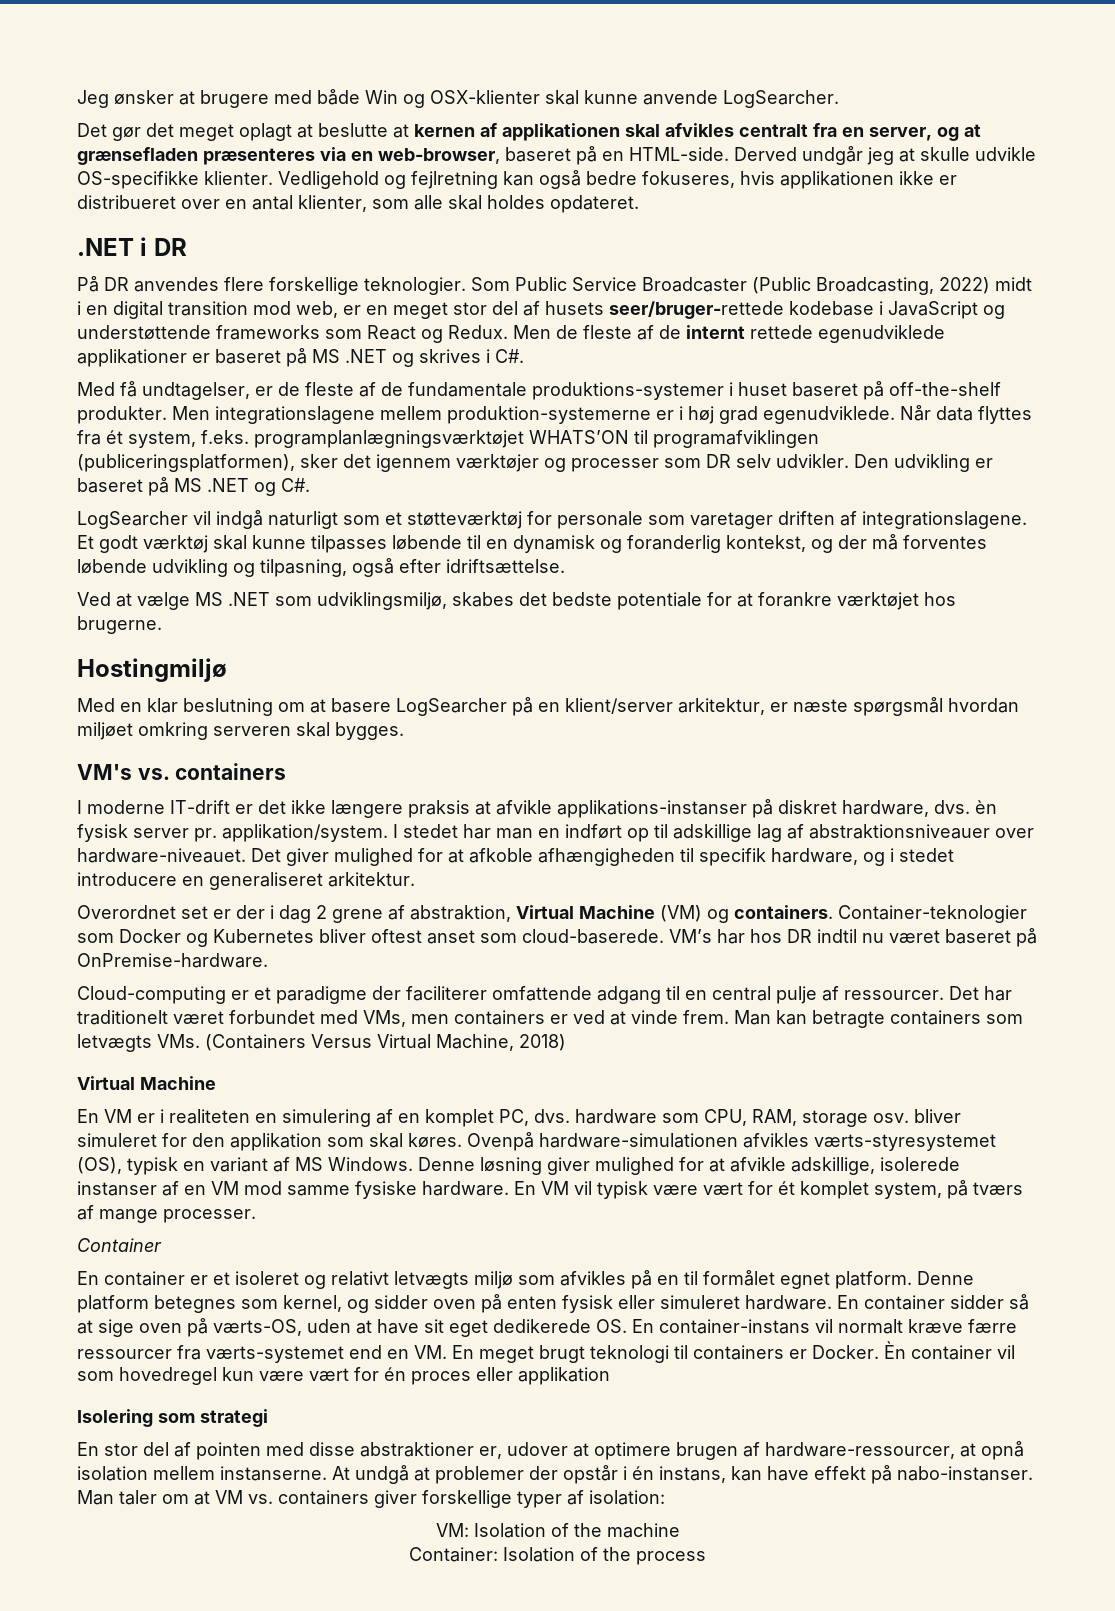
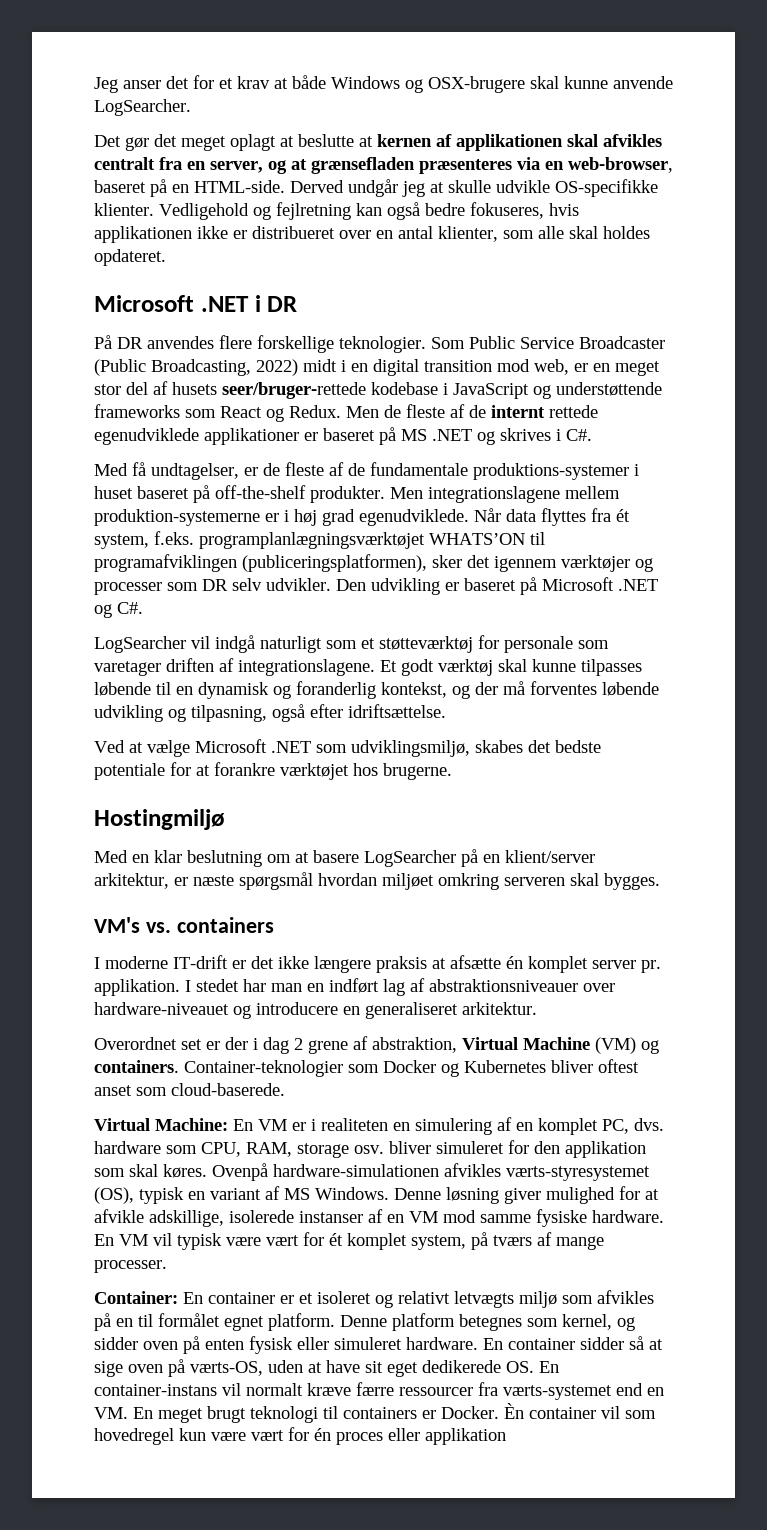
[114,89,540,108] ønsker at brugere med både Win og OSX-klienter -> [123,75,525,93] anser det for et krav at både Windows og OSX-brugere
(639, 204) none -> [94,295,194,312] Microsoft
[174,478,202,492] MS -> [542,577,614,591] Microsoft
[195,592,223,606] MS -> [195,739,267,753] Microsoft
[496,799,997,818] [77,824,128,842] afvikle applikations-instanser på diskret hardware, dvs. èn fysisk -> [450,955,588,973] afsætte én komplet
[222,824,388,842] applikation/system. -> [94,979,180,996] applikation.
[627,824,752,842] op til adskillige -> (379, 985) none
[77,848,954,866] hardware-niveauet. Det giver mulighed for at afkoble afhængigheden til specifik hardware, og i stedet -> [94,1002,251,1019] hardware-niveauet og
[669,928,1037,947] [77,953,268,968] [77,986,1012,1004] [77,1010,1023,1028] [77,1034,566,1052] [77,1076,216,1090] VM’s har hos DR indtil nu været baseret på OnPremise-hardware. // Cloud-computing er et paradigme der faciliterer omfattende adgang til en central pulje af ressourcer. Det har traditionelt været forbundet med VMs, men containers er ved at vinde frem. Man kan betragte containers som letvægts VMs. (Containers Versus Virtual Machine, 2018) // Virtual Machine // -> [94,1118,228,1131] // Virtual Machine:
[77,1238,162,1252] Container // -> [94,1291,178,1304] Container:
[77,1409,268,1427] [77,1441,1024,1460] [77,1465,1033,1484] [77,1490,665,1508] [435,1523,680,1538] [409,1547,706,1565] // Isolering som strategi // En stor del af pointen med disse abstraktioner er, udover at optimere brugen af hardware-ressourcer, at opnå isolation mellem instanserne. At undgå at problemer der opstår i én instans, kan have effekt på nabo-instanser. Man taler om at VM vs. containers giver forskellige typer af isolation: // VM: Isolation of the machine // Container: Isolation of the process -> (506, 1436) none

